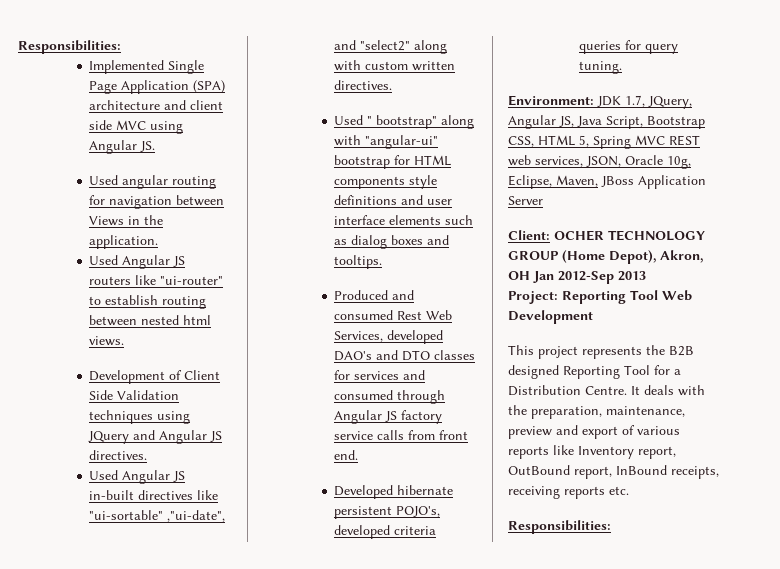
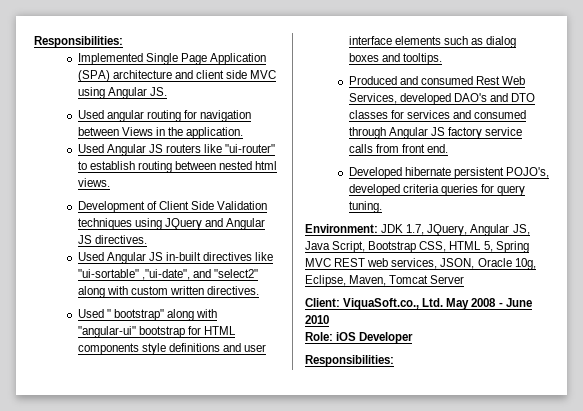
[601,175,706,189] JBoss Application -> [389,275,429,284] Tomcat
[554,230,705,241] [508,250,703,264] [508,271,646,284] [508,290,692,304] [508,310,593,324] [508,345,694,359] [508,365,681,379] [508,385,705,396] [508,405,685,419] [508,425,680,439] [508,445,676,459] [508,465,719,479] [508,486,629,499] OCHER TECHNOLOGY GROUP (Home Depot), Akron, OH Jan 2012-Sep 2013 // Project: Reporting Tool Web Development // This project represents the B2B designed Reporting Tool for a Distribution Centre. It deals with the preparation, maintenance, preview and export of various reports like Inventory report, OutBound report, InBound receipts, receiving reports etc. -> [343,298,532,310] [305,315,329,324] [305,332,414,344] ViquaSoft.co., Ltd. May 2008 - June 2010 // Role: iOS Developer

